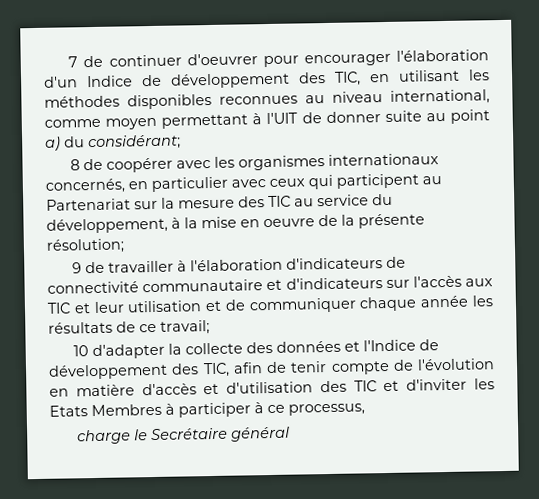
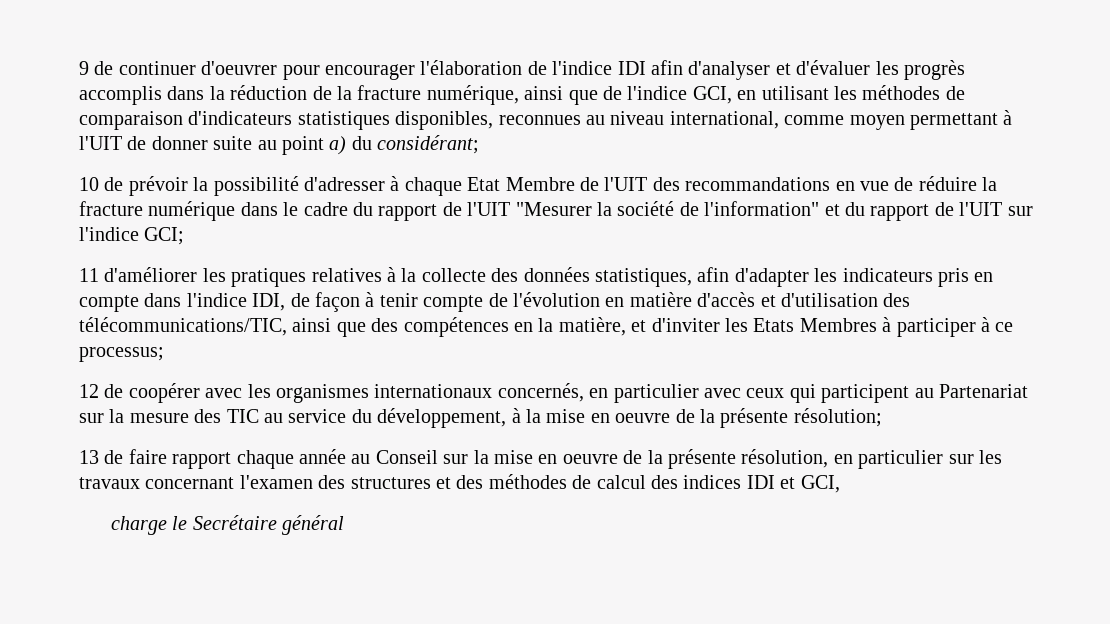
[68,56,79,68] 7 -> [79,61,89,75] 9
[44,69,490,89] [44,93,212,110] d'un Indice de développement des TIC, en utilisant les méthodes disponibles -> [527,60,965,80] [79,85,965,105] [79,111,494,130] de l'indice IDI afin d'analyser et d'évaluer les progrès accomplis dans la réduction de la fracture numérique, ainsi que de l'indice GCI, en utilisant les méthodes de comparaison d'indicateurs statistiques disponibles,
[70,159,81,171] 8 -> [79,176,998,196] [79,201,1033,221] [79,227,185,245] [79,267,994,287] [79,292,911,312] [79,317,1014,337] [79,347,164,362] [79,384,99,398] 10 de prévoir la possibilité d'adresser à chaque Etat Membre de l'UIT des recommandations en vue de réduire la fracture numérique dans le cadre du rapport de l'UIT "Mesurer la société de l'information" et du rapport de l'UIT sur l'indice GCI; // 11 d'améliorer les pratiques relatives à la collecte des données statistiques, afin d'adapter les indicateurs pris en compte dans l'indice IDI, de façon à tenir compte de l'évolution en matière d'accès et d'utilisation des télécommunications/TIC, ainsi que des compétences en la matière, et d'inviter les Etats Membres à participer à ce processus; // 12
[72,256,407,274] [47,275,494,294] [47,295,494,314] [48,320,210,335] [73,339,440,360] [48,358,495,380] [49,378,495,397] [49,402,365,418] 9 de travailler à l'élaboration d'indicateurs de connectivité communautaire et d'indicateurs sur l'accès aux TIC et leur utilisation et de communiquer chaque année les résultats de ce travail; // 10 d'adapter la collecte des données et l'Indice de développement des TIC, afin de tenir compte de l'évolution en matière d'accès et d'utilisation des TIC et d'inviter les Etats Membres à participer à ce processus, -> [79,449,1002,469] [79,474,840,493] 13 de faire rapport chaque année au Conseil sur la mise en oeuvre de la présente résolution, en particulier sur les travaux concernant l'examen des structures et des méthodes de calcul des indices IDI et GCI,

